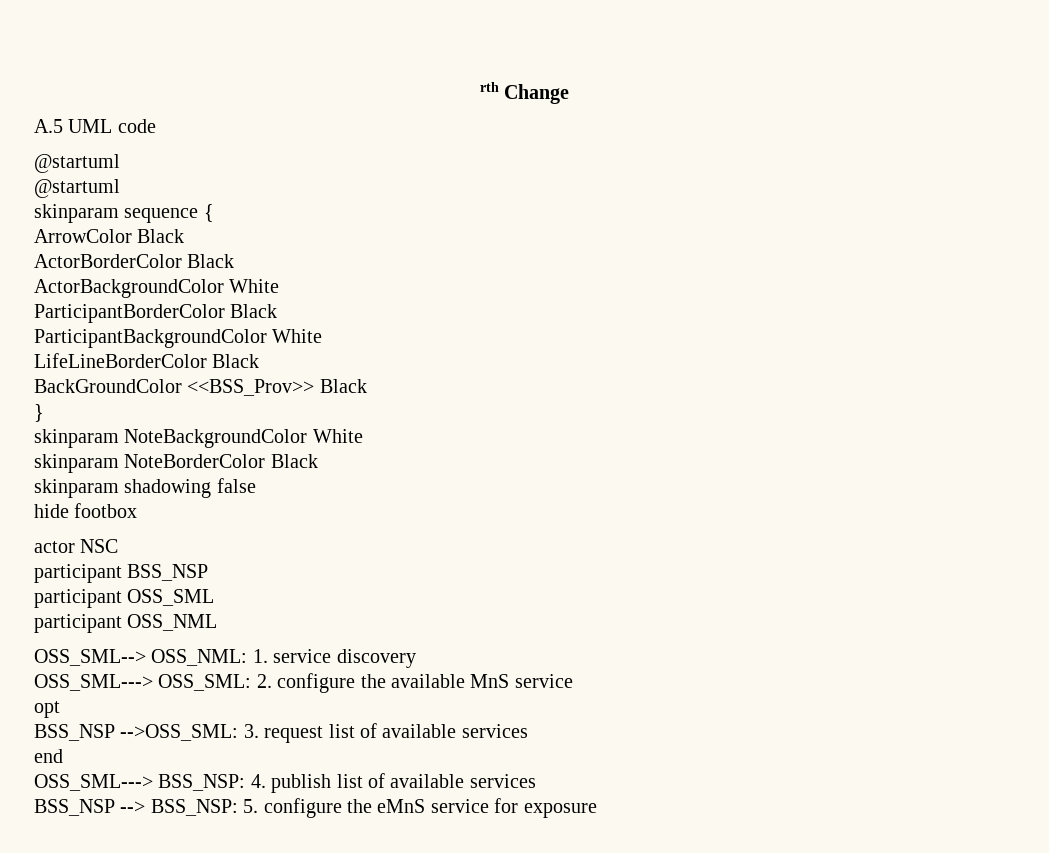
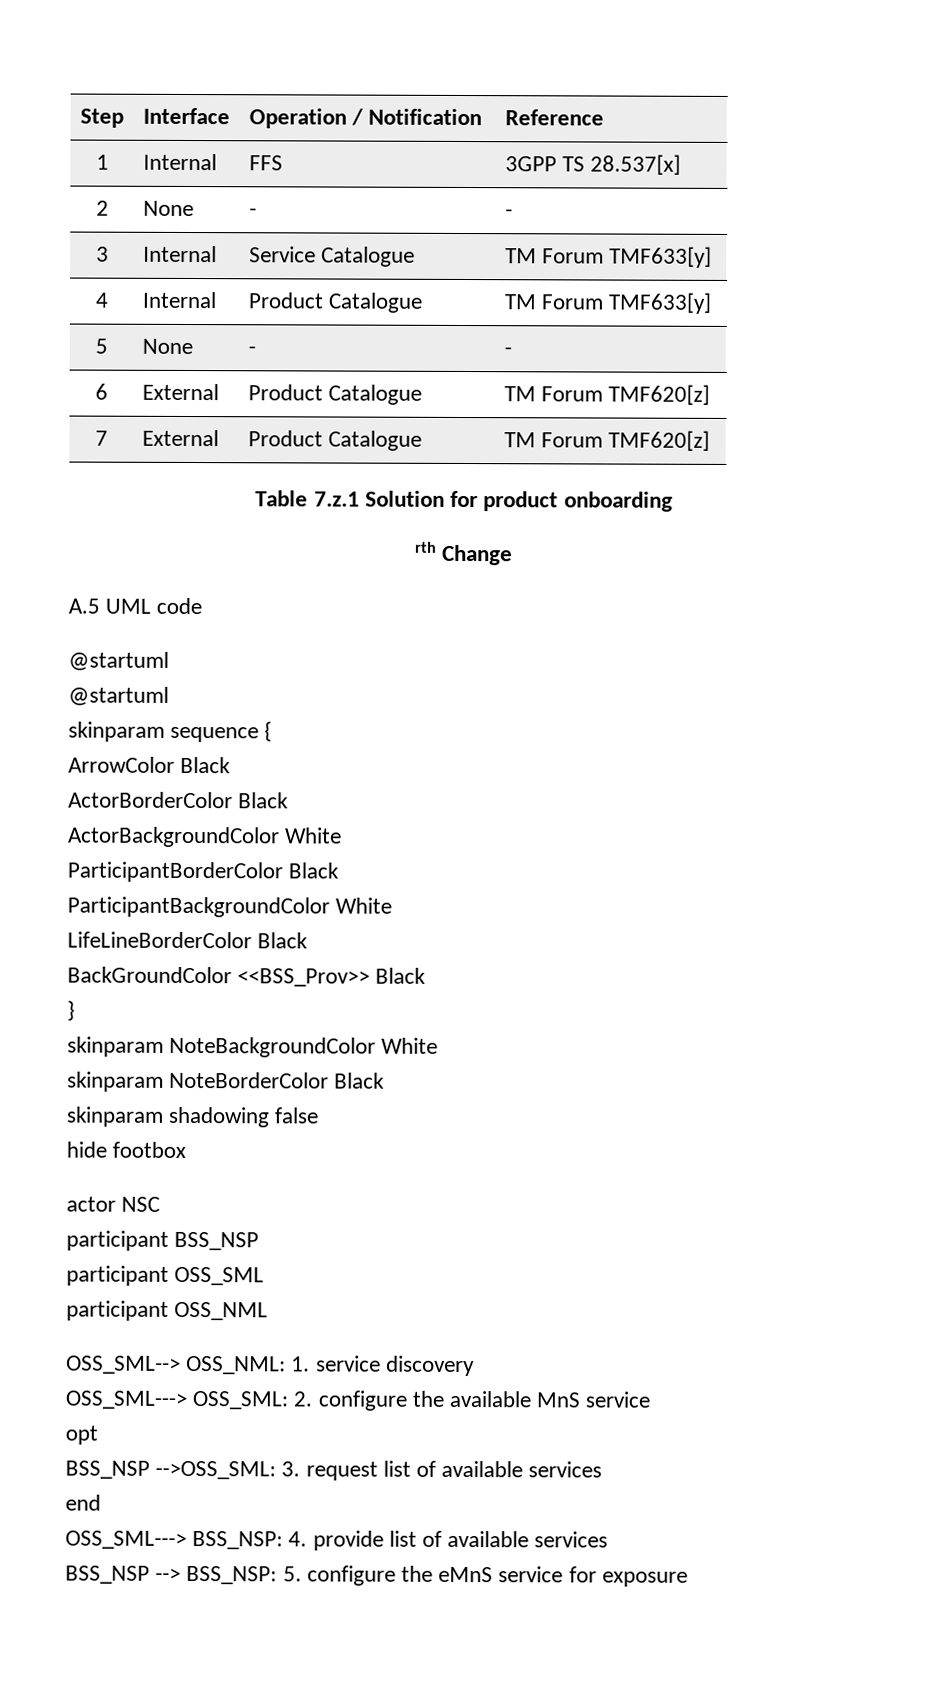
(479, 87) none -> [79,108,124,128] [142,107,230,125] [248,108,483,129] [504,109,604,126] [96,154,109,170] [142,153,217,171] [248,155,283,171] [504,154,682,175] [96,200,109,216] [142,200,194,217] [248,208,257,217] [504,209,513,218] [96,246,109,262] [142,245,217,263] [248,246,415,267] [504,246,713,268] [95,292,109,308] [141,291,217,309] [247,292,423,313] [503,292,713,314] [95,338,108,354] [141,338,193,355] [247,346,256,355] [503,347,512,356] [95,383,108,400] [141,383,219,401] [247,384,422,405] [503,384,711,405] [95,430,108,446] [141,429,219,447] [247,430,422,451] [503,430,711,451] [255,490,673,512] Step | Interface | Operation / Notification | Reference // 1 | Internal | FFS | 3GPP TS 28.537[x] // 2 | None | - | - // 3 | Internal | Service Catalogue | TM Forum TMF633[y] // 4 | Internal | Product Catalogue | TM Forum TMF633[y] // 5 | None | - | - // 6 | External | Product Catalogue | TM Forum TMF620[z] // 7 | External | Product Catalogue | TM Forum TMF620[z] // Table 7.z.1 Solution for product onboarding //
[271,774,332,793] publish -> [312,1530,384,1551] provide

